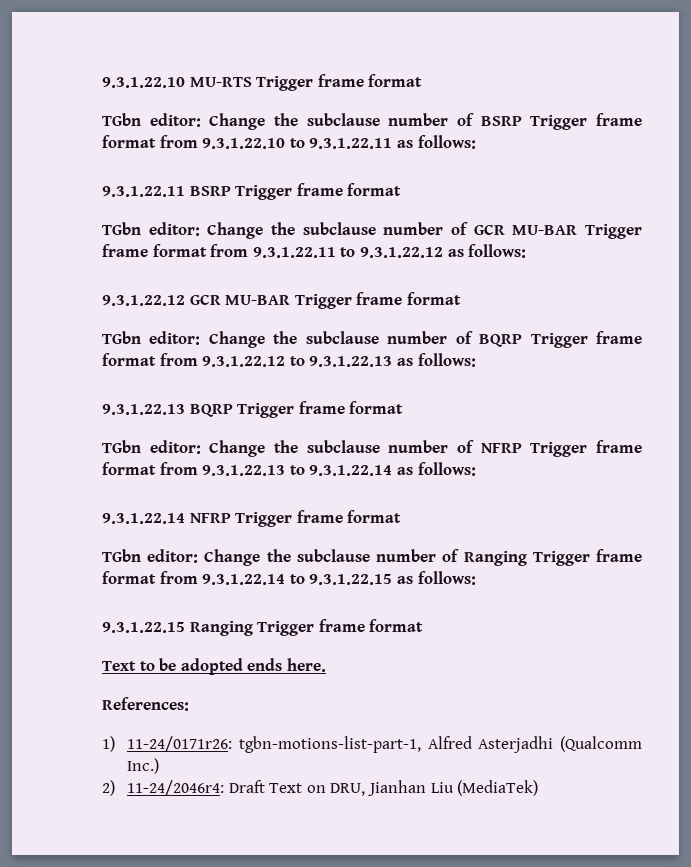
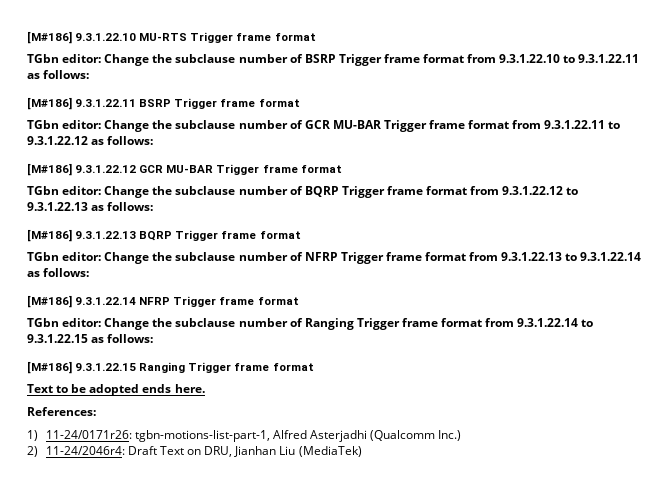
(102, 82) none -> [27,31,72,44] [M#186]
(476, 142) none -> [27,97,72,110] [M#186]
(527, 251) none -> [27,163,72,176] [M#186]
(476, 360) none -> [27,229,72,242] [M#186]
(476, 469) none -> [27,295,72,308] [M#186]
(476, 578) none -> [27,361,72,374] [M#186]

